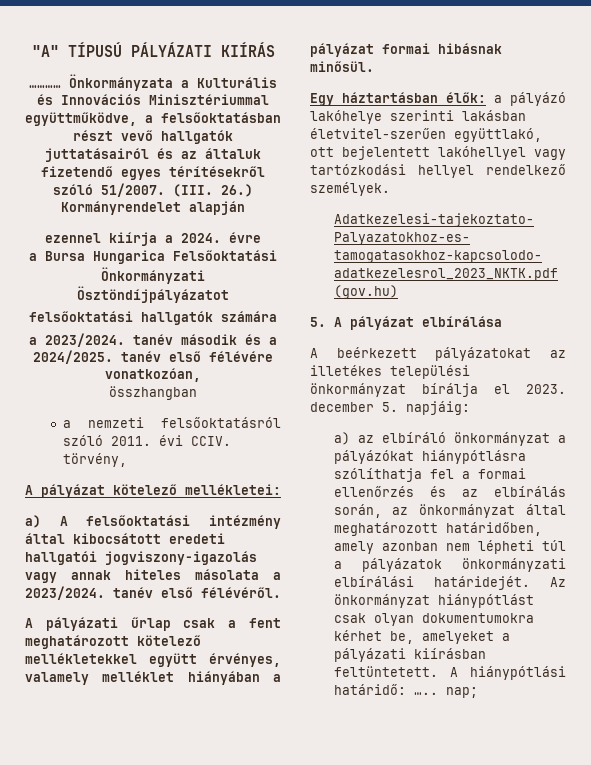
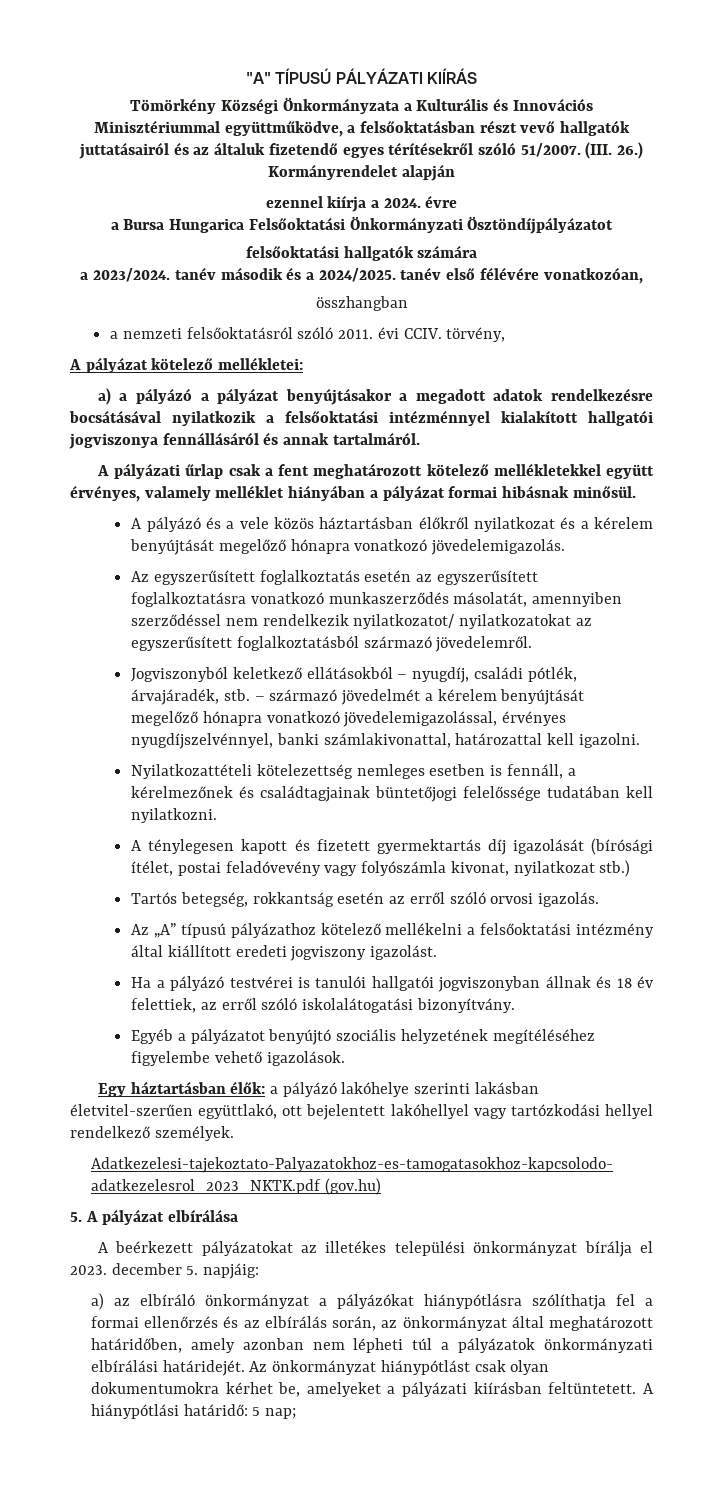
[29,85,61,88] ………… -> [130,98,279,114] Tömörkény Községi
[59,515,281,529] [25,533,225,544] [25,551,257,565] [25,569,281,583] [25,586,281,600] A felsőoktatási intézmény által kibocsátott eredeti hallgatói jogviszony-igazolás vagy annak hiteles másolata a 2023/2024. tanév első félévéről. -> [119,388,654,405] [69,410,653,426] [69,432,420,449] a pályázó a pályázat benyújtásakor a megadott adatok rendelkezésre bocsátásával nyilatkozik a felsőoktatási intézménnyel kialakított hallgatói jogviszonya fennállásáról és annak tartalmáról.
(374, 66) none -> [131,517,653,532] [130,539,566,555] [131,570,538,585] [131,592,623,607] [131,614,592,629] [131,636,533,652] [131,667,577,683] [131,689,585,705] [131,711,567,727] [131,733,640,749] [131,764,576,779] [131,786,654,802] [131,808,218,823] [131,838,653,855] [131,860,631,877] [131,892,600,907] [131,923,654,938] [131,945,438,961] [131,976,653,992] [131,998,515,1013] [131,1029,595,1045] [131,1051,345,1066] // A pályázó és a vele közös háztartásban élőkről nyilatkozat és a kérelem benyújtását megelőző hónapra vonatkozó jövedelemigazolás. // Az egyszerűsített foglalkoztatás esetén az egyszerűsített foglalkoztatásra vonatkozó munkaszerződés másolatát, amennyiben szerződéssel nem rendelkezik nyilatkozatot/ nyilatkozatokat az egyszerűsített foglalkoztatásból származó jövedelemről. // Jogviszonyból keletkező ellátásokból – nyugdíj, családi pótlék, árvajáradék, stb. – származó jövedelmét a kérelem benyújtását megelőző hónapra vonatkozó jövedelemigazolással, érvényes nyugdíjszelvénnyel, banki számlakivonattal, határozattal kell igazolni. // Nyilatkozattételi kötelezettség nemleges esetben is fennáll, a kérelmezőnek és családtagjainak büntetőjogi felelőssége tudatában kell nyilatkozni. // A ténylegesen kapott és fizetett gyermektartás díj igazolását (bírósági ítélet, postai feladóvevény vagy folyószámla kivonat, nyilatkozat stb.) // Tartós betegség, rokkantság esetén az erről szóló orvosi igazolás. // Az „A” típusú pályázathoz kötelező mellékelni a felsőoktatási intézmény által kiállított eredeti jogviszony igazolást. // Ha a pályázó testvérei is tanulói hallgatói jogviszonyban állnak és 18 év felettiek, az erről szóló iskolalátogatási bizonyítvány. // Egyéb a pályázatot benyújtó szociális helyzetének megítéléséhez figyelembe vehető igazolások.
[413,692,438,695] ….. -> [252,1407,261,1416] 5

